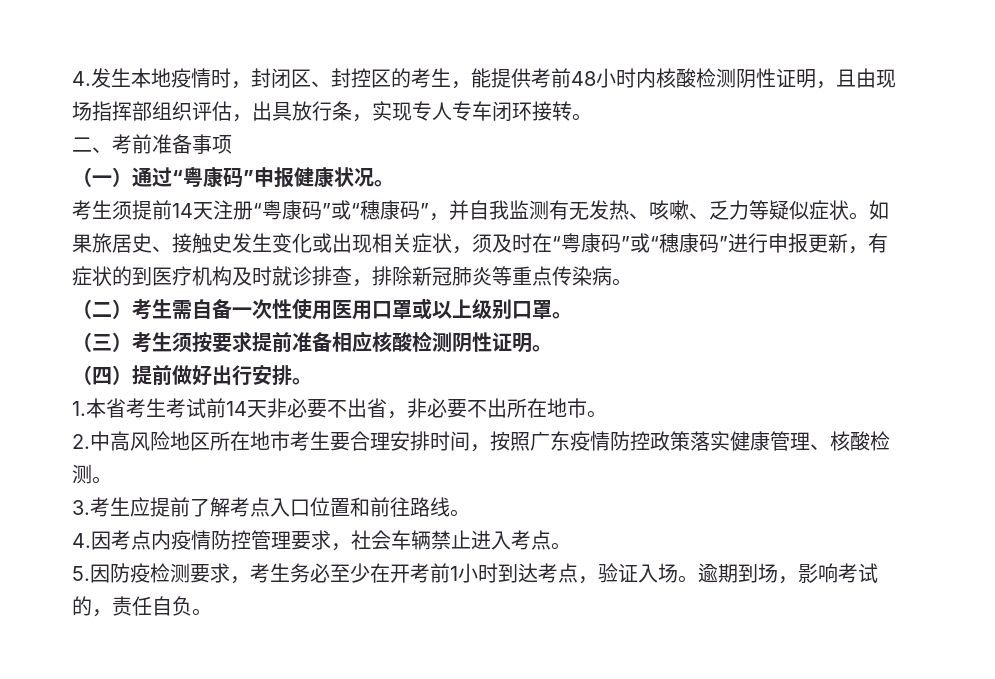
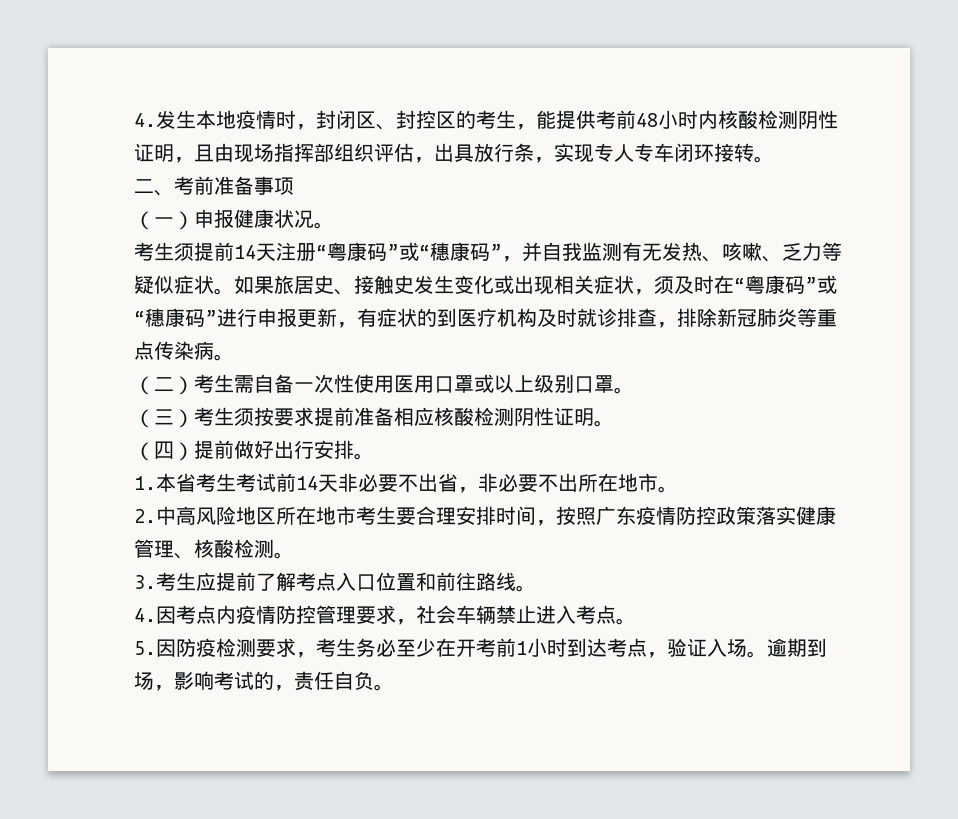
[132,167,254,188] 通过“粤康码” -> (194, 220) none

